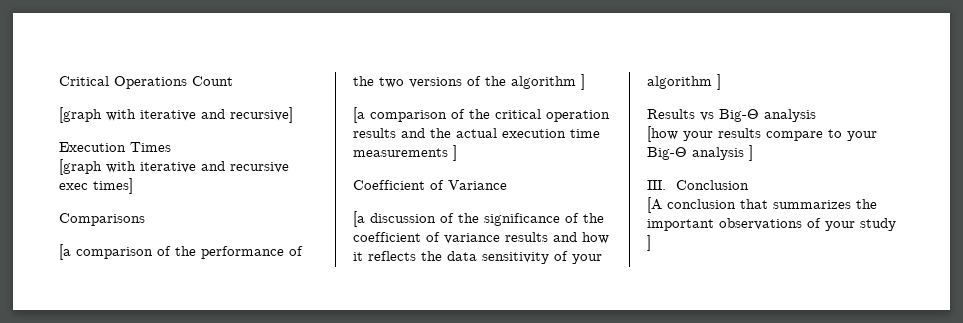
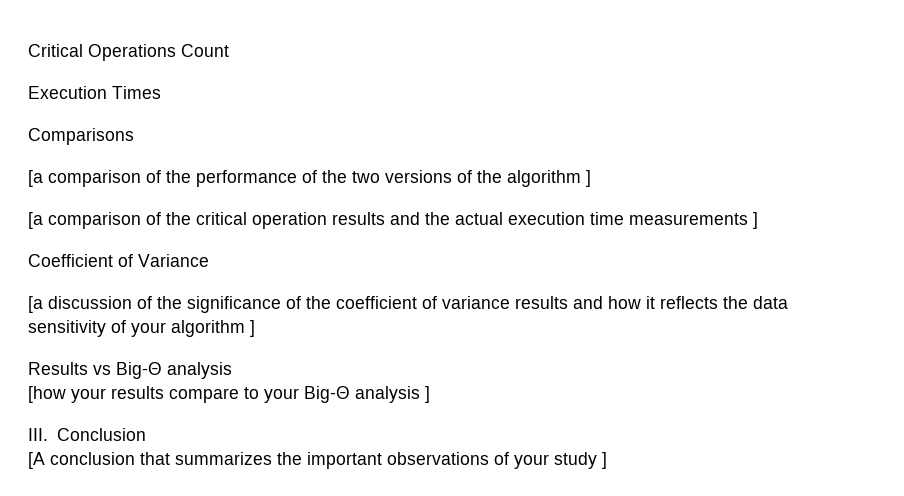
[59,107,293,123] [59,142,171,152] [59,159,289,175] [59,178,133,194] [graph with iterative and recursive] // Execution Times // [graph with iterative and recursive exec times] -> [28,86,161,99] Execution Times

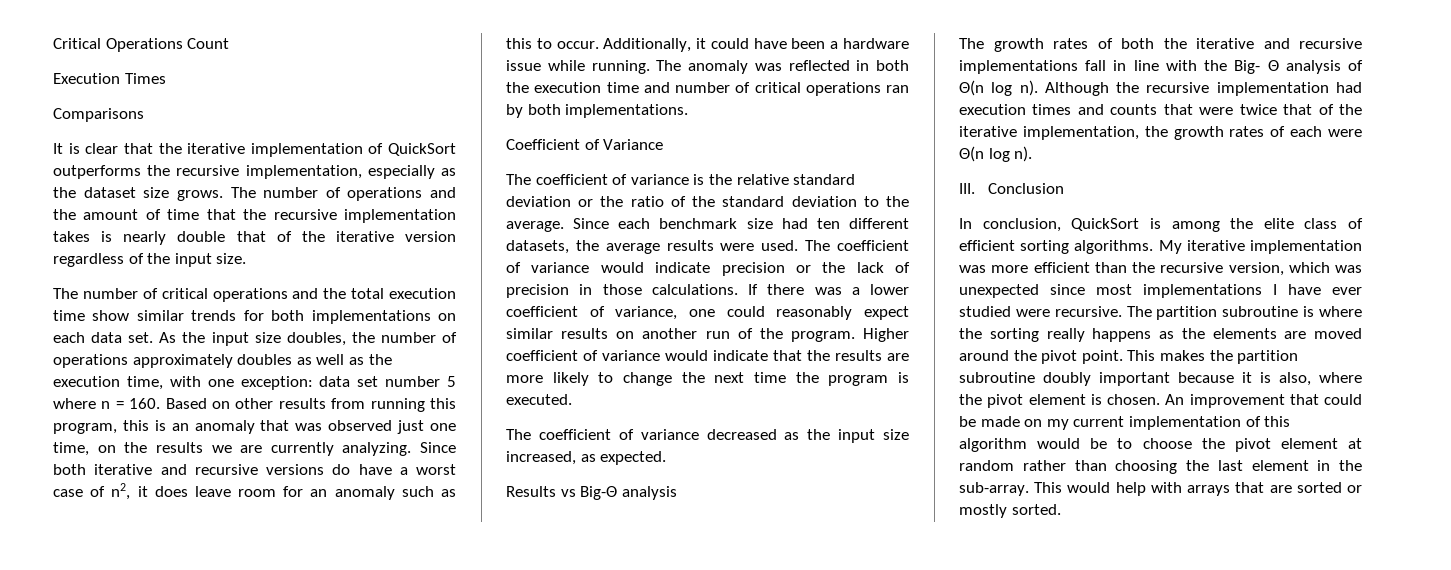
[28,170,591,187] [28,212,758,229] [28,254,209,267] [28,296,788,313] [28,320,255,337] [28,362,232,379] [28,386,430,403] [28,428,146,441] [28,452,607,469] [a comparison of the performance of the two versions of the algorithm ] // [a comparison of the critical operation results and the actual execution time measurements ] // Coefficient of Variance // [a discussion of the significance of the coefficient of variance results and how it reflects the data sensitivity of your algorithm ] // Results vs Big-Θ analysis // [how your results compare to your Big-Θ analysis ] // III. Conclusion // [A conclusion that summarizes the important observations of your study ] -> [53,143,456,157] [53,165,456,179] [53,187,456,201] [53,209,456,223] [53,231,456,245] [53,253,247,267] [53,288,456,302] [53,310,456,324] [53,332,457,346] [53,354,392,368] [53,376,456,390] [53,398,456,412] [53,420,457,434] [53,442,456,456] [53,464,456,475] [53,483,457,500] [506,38,909,52] [506,60,909,74] [506,82,909,96] [506,104,689,118] [506,139,664,150] [506,174,856,185] [506,196,909,207] [506,218,909,232] [506,240,909,254] [506,262,910,276] [506,284,909,298] [506,306,909,320] [506,328,909,342] [506,350,909,361] [506,372,909,386] [506,394,572,405] [506,429,909,443] [506,451,667,465] [506,486,677,500] [959,38,1362,52] [959,60,1363,74] [959,80,1362,96] [959,104,1362,115] [959,126,1362,140] [959,146,1033,162] [959,183,1064,194] [959,218,1363,232] [959,240,1362,254] [959,262,1362,276] [959,284,1362,298] [959,306,1362,320] [959,328,1362,342] [959,350,1299,364] [959,372,1362,386] [959,394,1362,408] [959,416,1291,430] [959,438,1362,452] [959,460,1362,474] [959,482,1362,496] [959,504,1061,518] It is clear that the iterative implementation of QuickSort outperforms the recursive implementation, especially as the dataset size grows. The number of operations and the amount of time that the recursive implementation takes is nearly double that of the iterative version regardless of the input size. // The number of critical operations and the total execution time show similar trends for both implementations on each data set. As the input size doubles, the number of operations approximately doubles as well as the execution time, with one exception: data set number 5 where n = 160. Based on other results from running this program, this is an anomaly that was observed just one time, on the results we are currently analyzing. Since both iterative and recursive versions do have a worst case of n2, it does leave room for an anomaly such as this to occur. Additionally, it could have been a hardware issue while running. The anomaly was reflected in both the execution time and number of critical operations ran by both implementations. // Coefficient of Variance // The coefficient of variance is the relative standard deviation or the ratio of the standard deviation to the average. Since each benchmark size had ten different datasets, the average results were used. The coefficient of variance would indicate precision or the lack of precision in those calculations. If there was a lower coefficient of variance, one could reasonably expect similar results on another run of the program. Higher coefficient of variance would indicate that the results are more likely to change the next time the program is executed. // The coefficient of variance decreased as the input size increased, as expected. // Results vs Big-Θ analysis // The growth rates of both the iterative and recursive implementations fall in line with the Big- Θ analysis of Θ(n log n). Although the recursive implementation had execution times and counts that were twice that of the iterative implementation, the growth rates of each were Θ(n log n). // III. Conclusion // In conclusion, QuickSort is among the elite class of efficient sorting algorithms. My iterative implementation was more efficient than the recursive version, which was unexpected since most implementations I have ever studied were recursive. The partition subroutine is where the sorting really happens as the elements are moved around the pivot point. This makes the partition subroutine doubly important because it is also, where the pivot element is chosen. An improvement that could be made on my current implementation of this algorithm would be to choose the pivot element at random rather than choosing the last element in the sub-array. This would help with arrays that are sorted or mostly sorted.

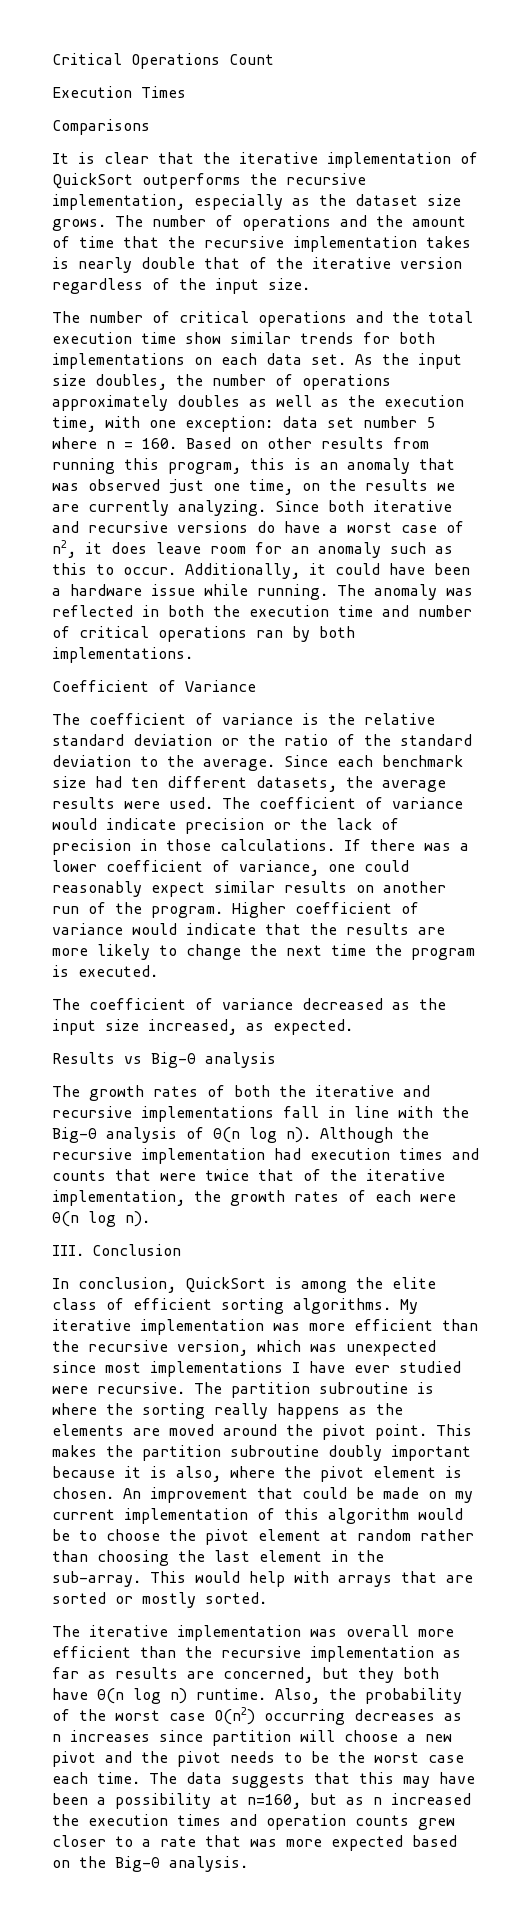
[1234,60,1279,74] Big- Θ -> [52,1127,97,1143] Big-Θ
(1061, 509) none -> [52,1625,454,1641] [52,1646,461,1662] [52,1667,439,1683] [52,1688,462,1704] [52,1707,462,1725] [52,1730,452,1746] [52,1751,464,1767] [52,1772,475,1788] [52,1793,471,1809] [52,1814,455,1830] [52,1835,457,1851] [52,1856,248,1872] // The iterative implementation was overall more efficient than the recursive implementation as far as results are concerned, but they both have Θ(n log n) runtime. Also, the probability of the worst case O(n2) occurring decreases as n increases since partition will choose a new pivot and the pivot needs to be the worst case each time. The data suggests that this may have been a possibility at n=160, but as n increased the execution times and operation counts grew closer to a rate that was more expected based on the Big-Θ analysis.

